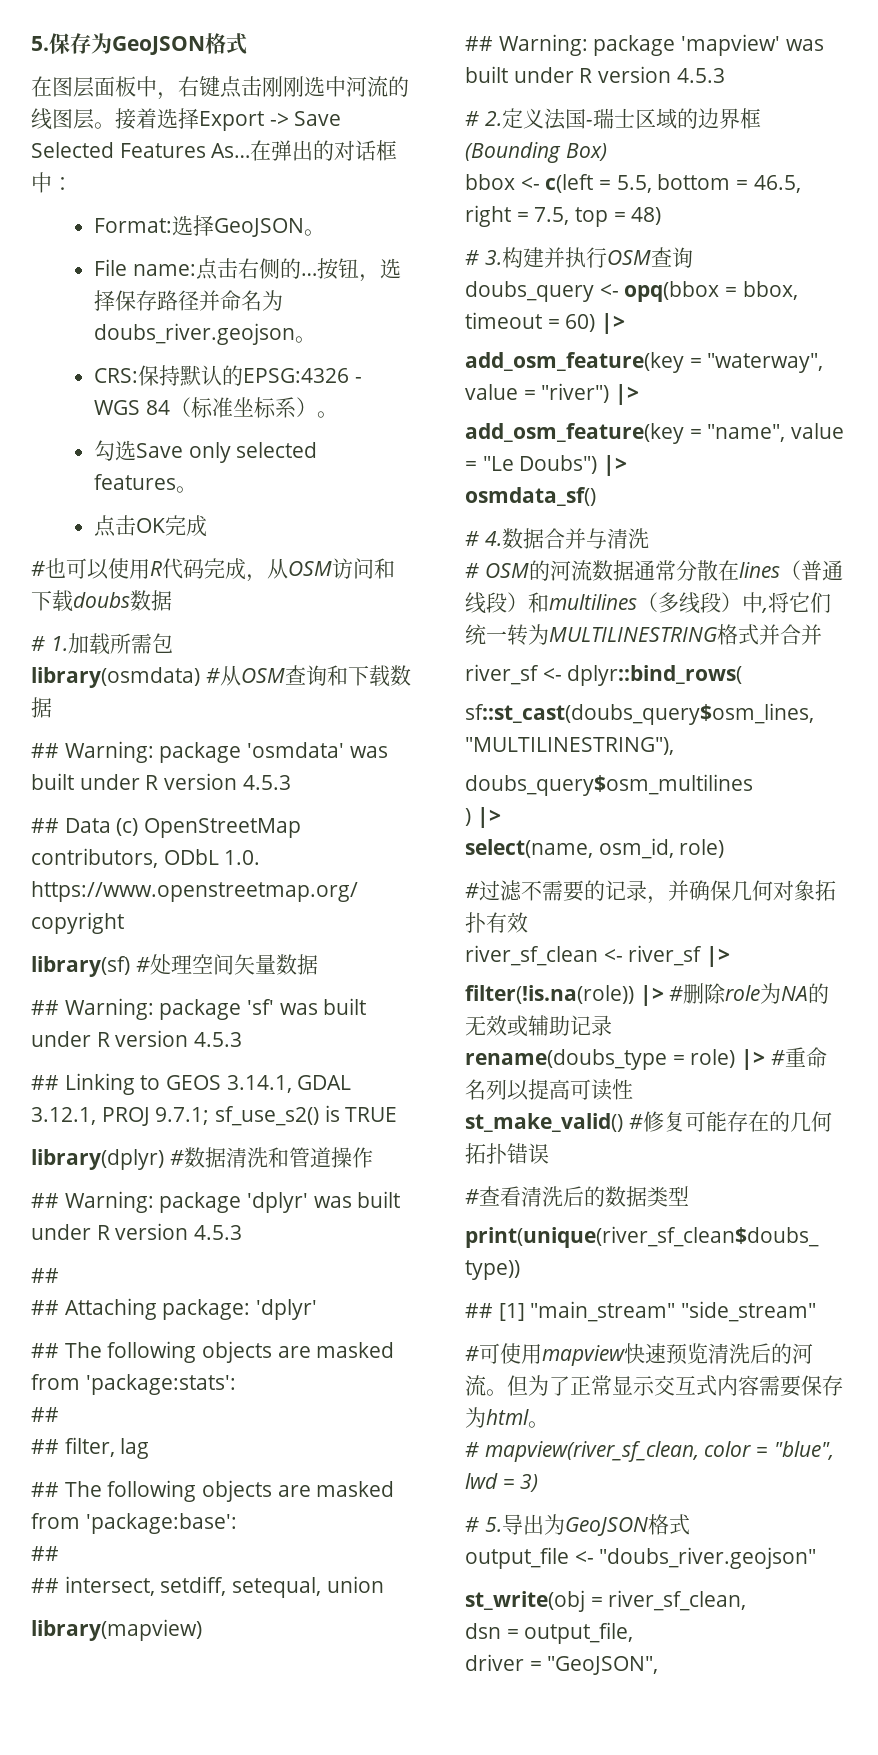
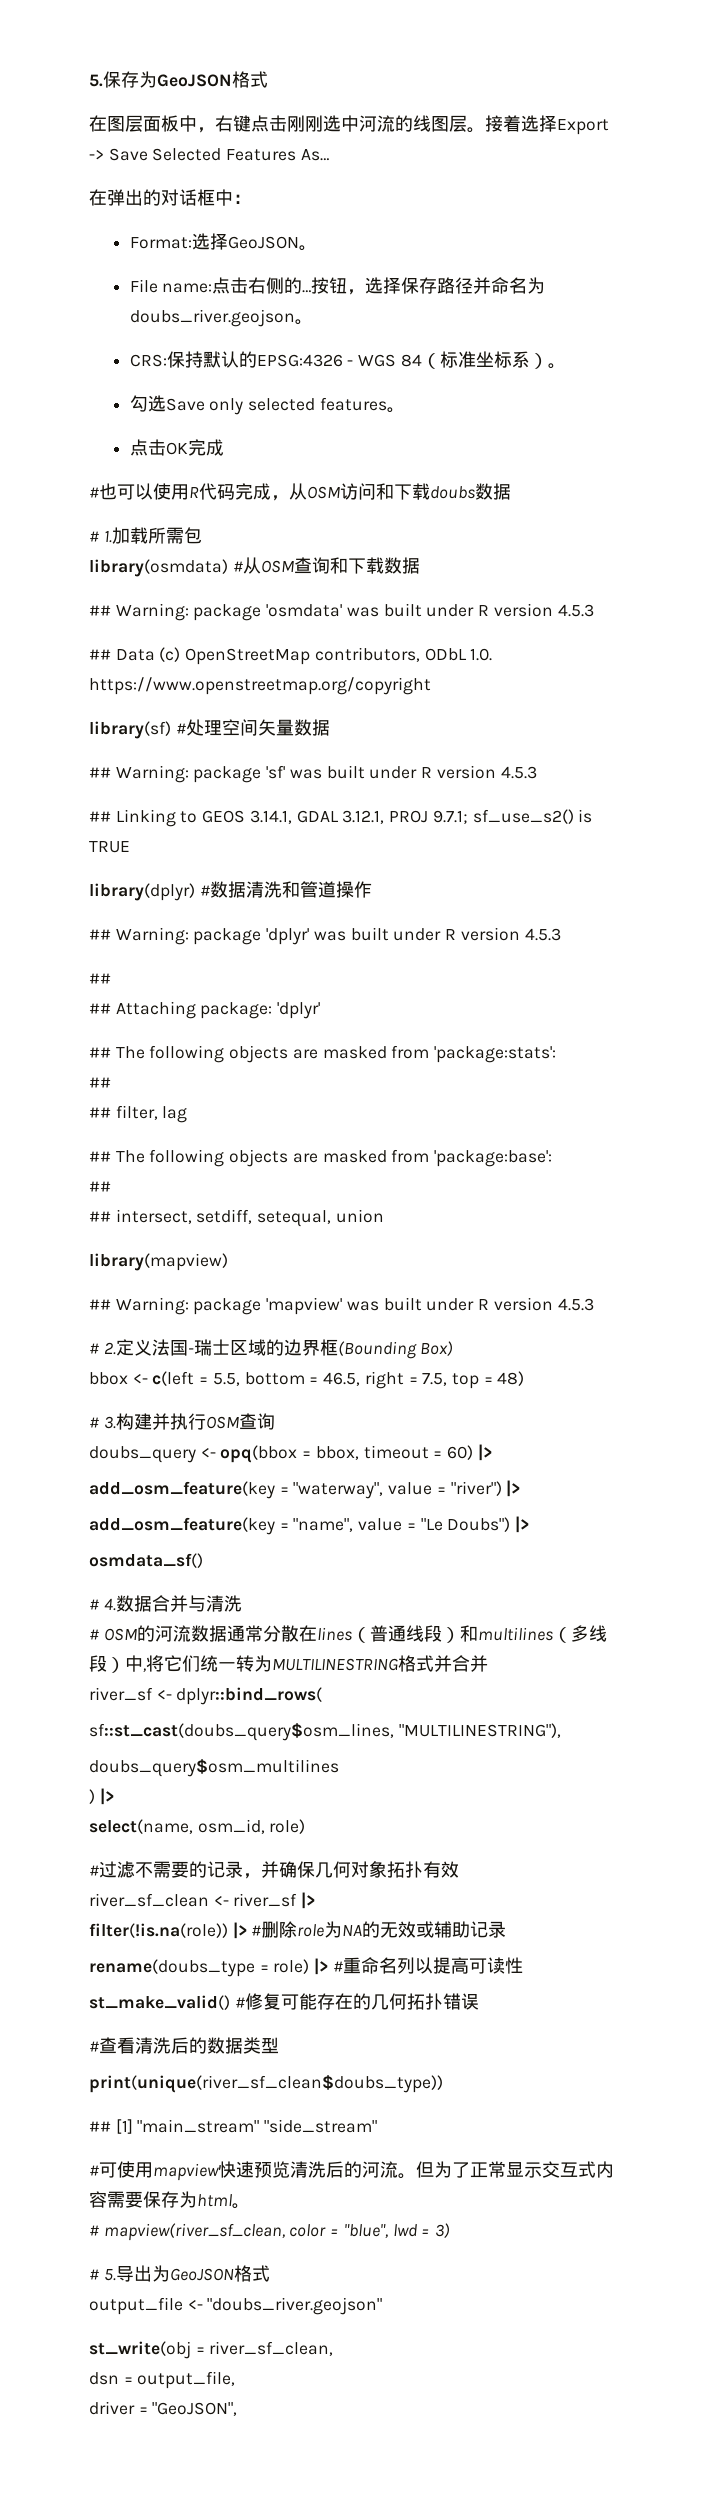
(251, 150) none -> (329, 155) //

